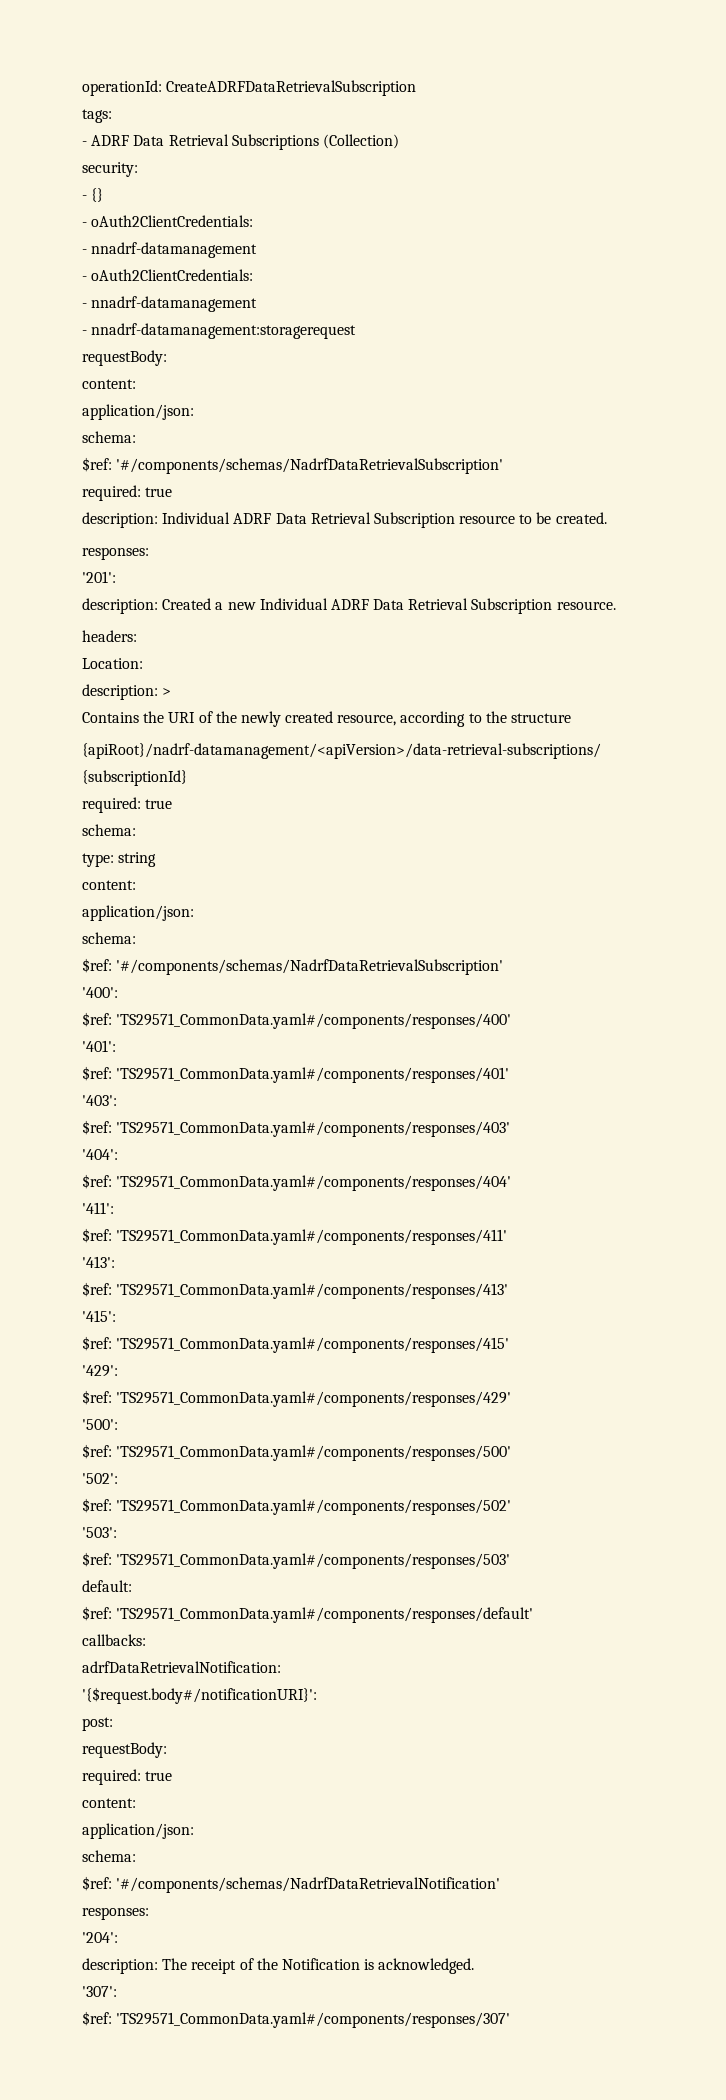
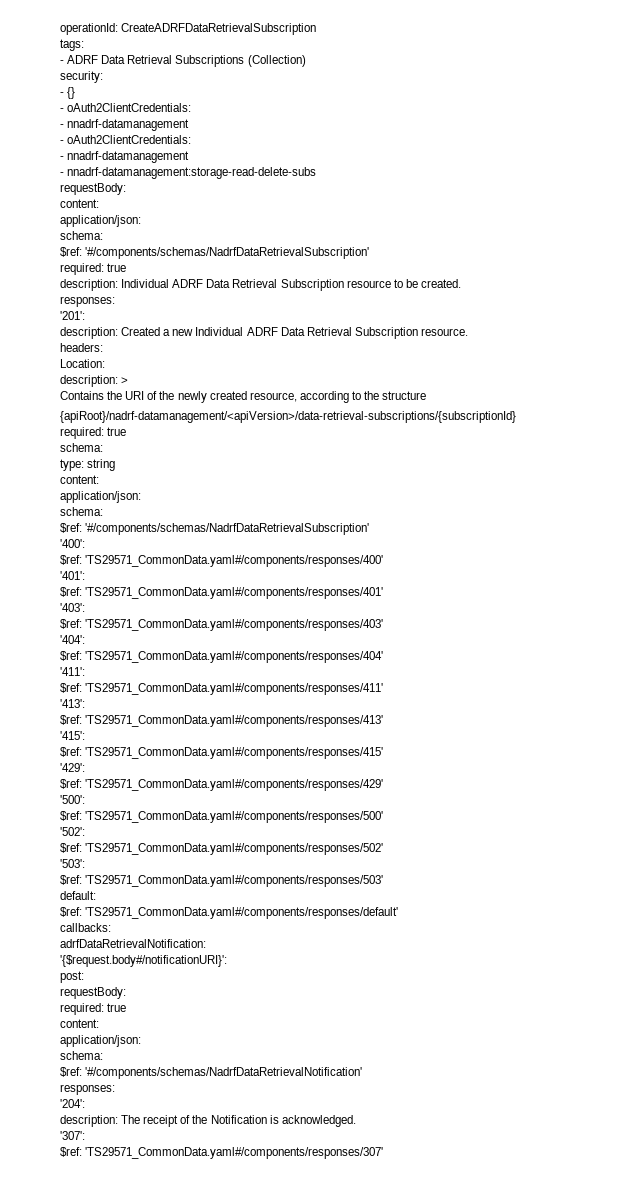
[91,323,357,339] nnadrf-datamanagement:storagerequest -> [67,167,317,179] nnadrf-datamanagement:storage-read-delete-subs

